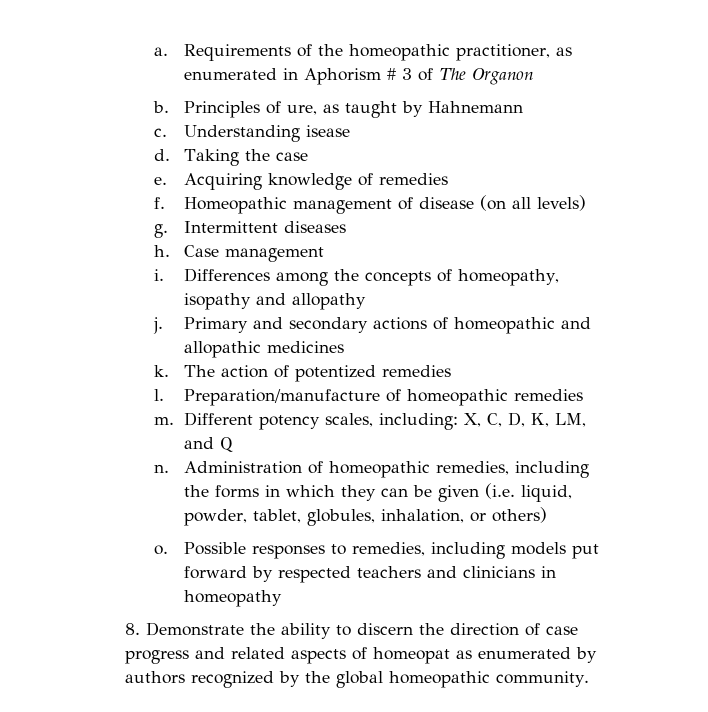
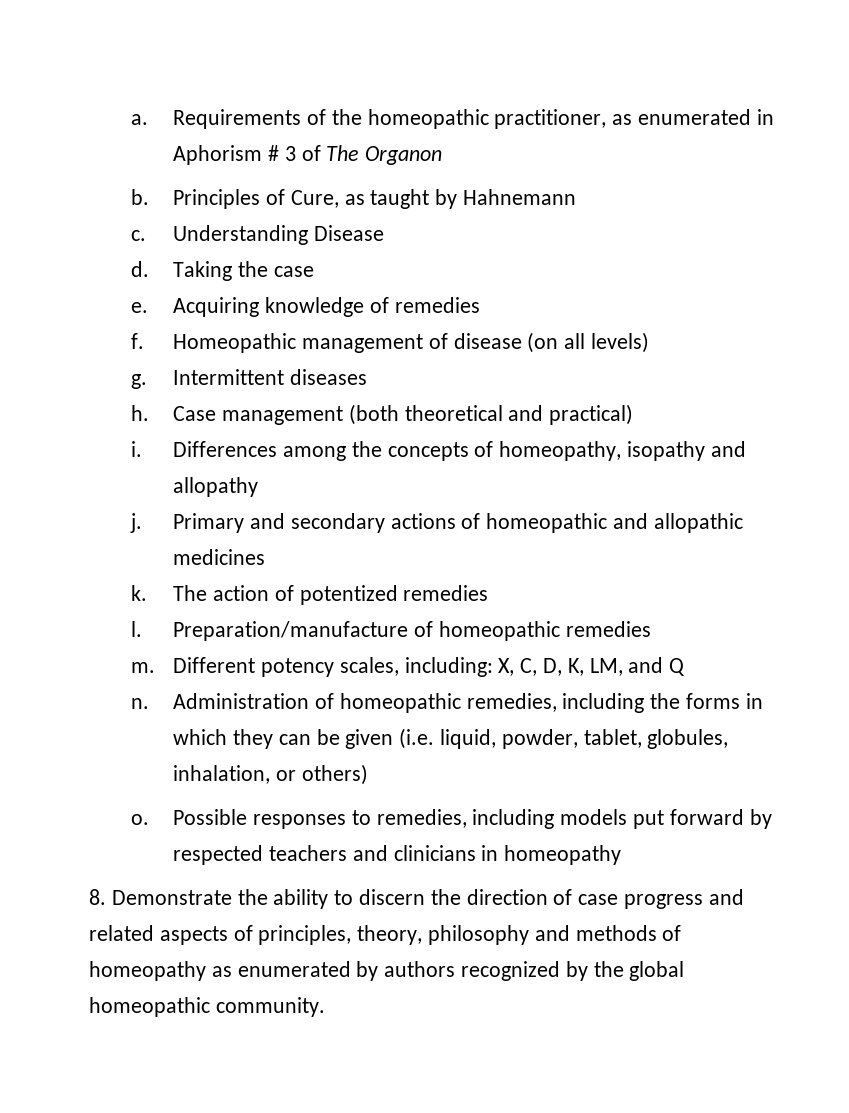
[286,105,317,115] ure, -> [290,190,339,208] Cure,
[305,125,350,137] isease -> [313,225,384,241] Disease
(324, 254) none -> [348,404,634,425] (both theoretical and practical)
[372,647,450,664] homeopat -> [258,925,682,945] [89,961,207,981] principles, theory, philosophy and methods of homeopathy

